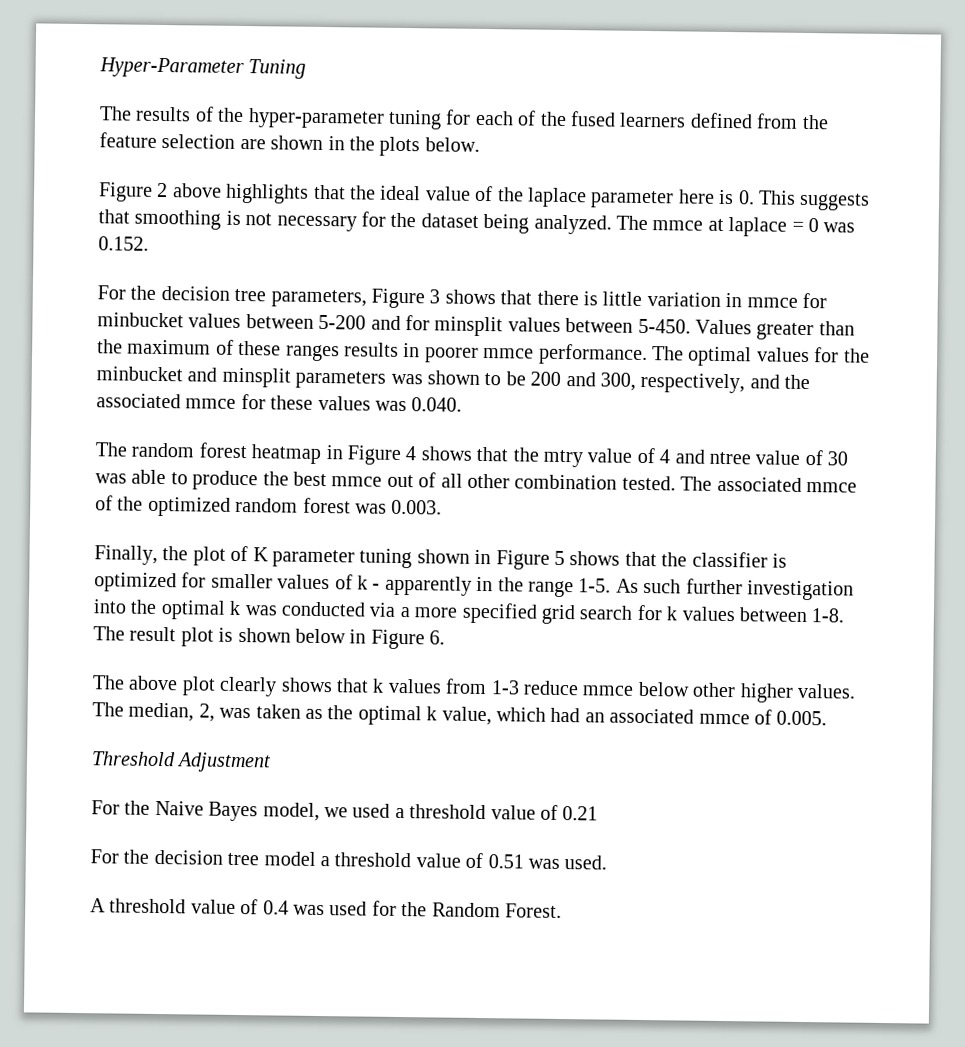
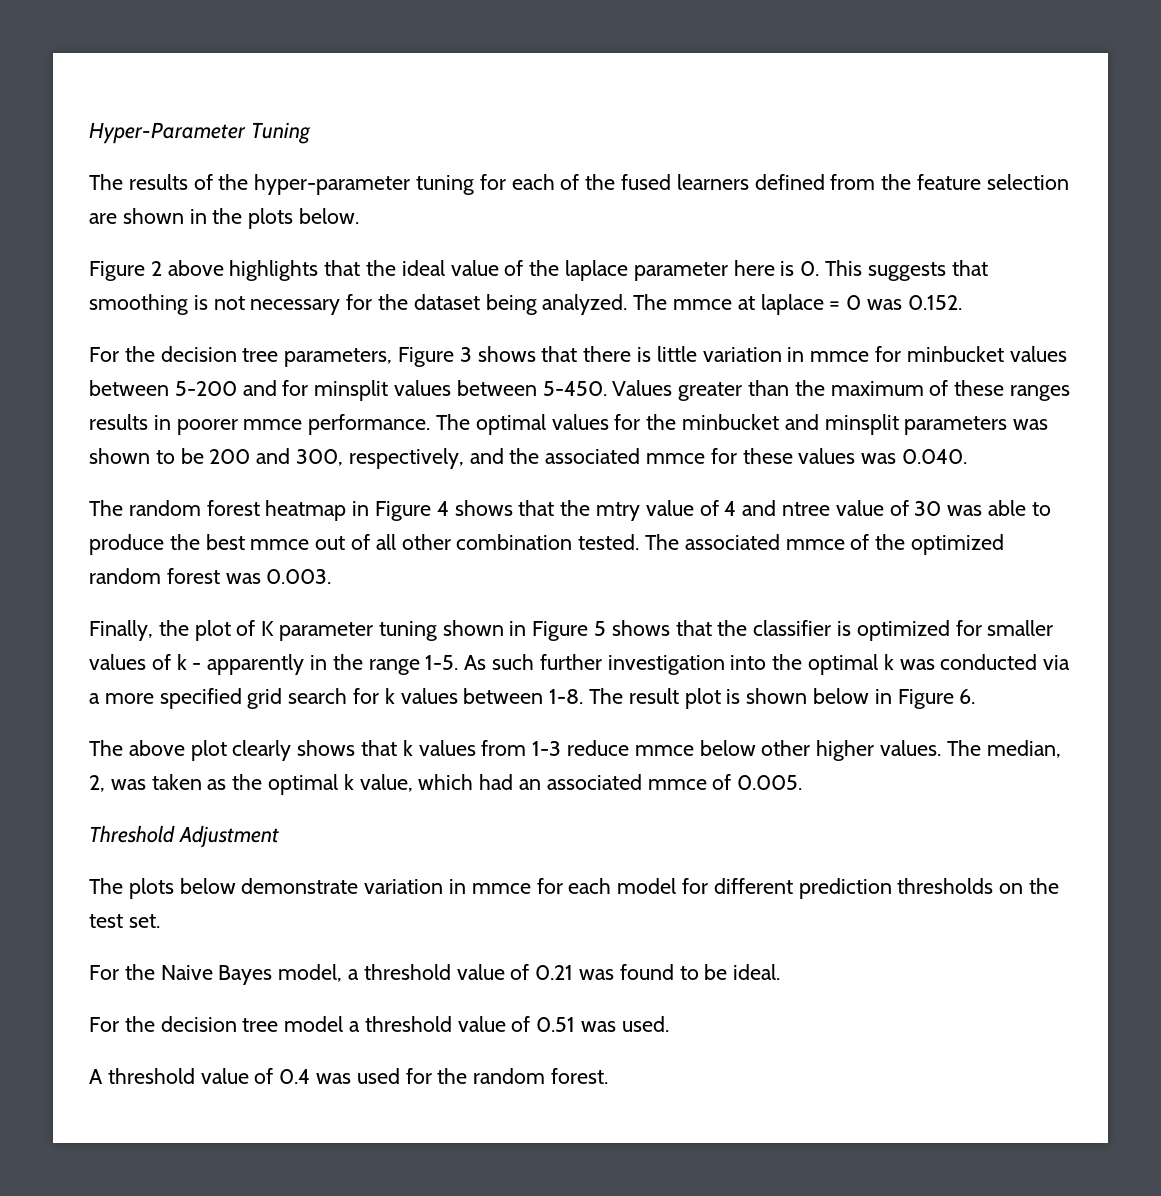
(272, 762) none -> [89,878,1060,899] [89,914,160,928] // The plots below demonstrate variation in mmce for each model for different prediction thresholds on the test set.
[324,803,391,818] we used -> (343, 973) none
(599, 813) none -> [579,964,781,980] was found to be ideal.
[431,902,562,919] Random Forest. -> [473,1068,609,1084] random forest.

